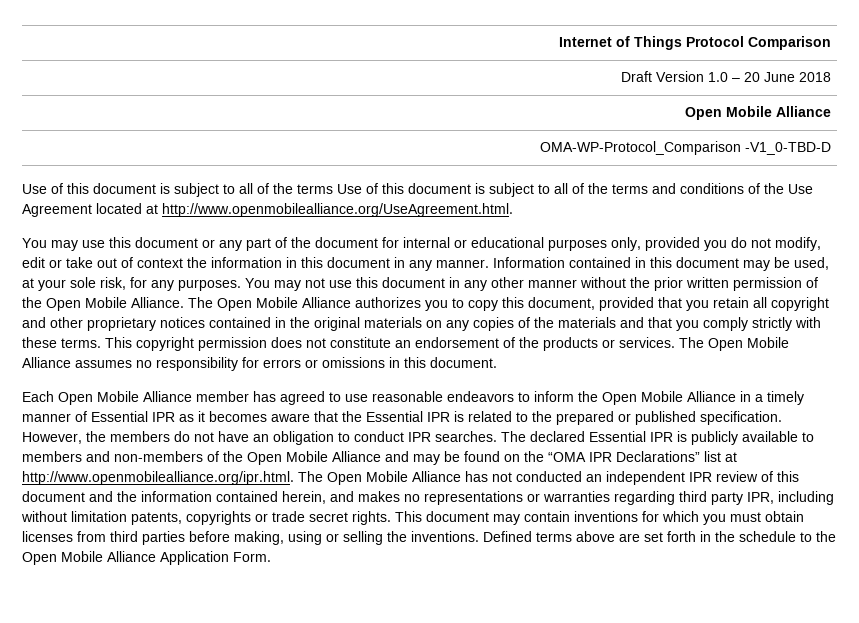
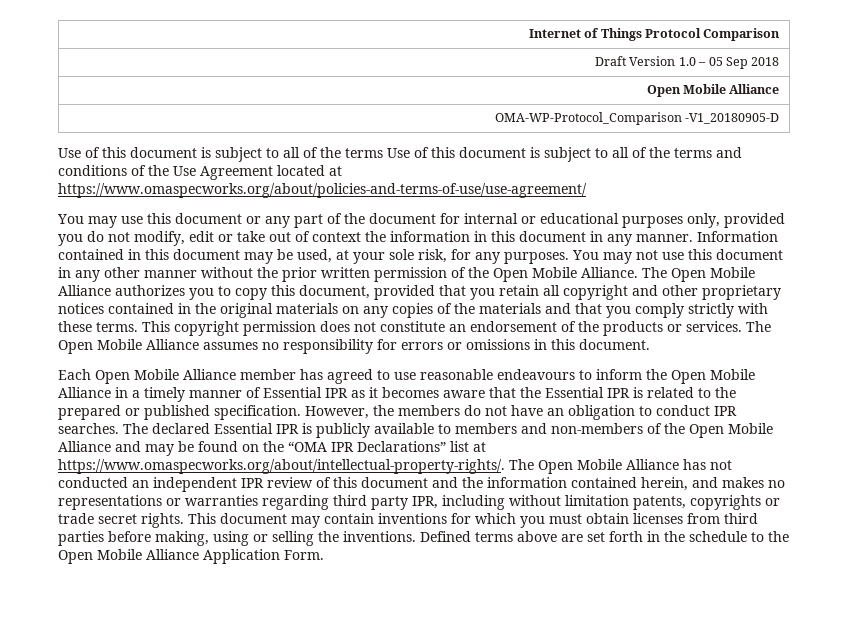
[743,72,795,82] 20 June -> [708,57,748,69] 05 Sep
[744,142,831,155] -V1_0-TBD-D -> [685,113,780,124] -V1_20180905-D
[162,203,513,217] http://www.openmobilealliance.org/UseAgreement.html. -> [58,183,587,198] https://www.omaspecworks.org/about/policies-and-terms-of-use/use-agreement/
[447,391,514,402] endeavors -> [497,369,575,380] endeavours
[22,471,294,485] http://www.openmobilealliance.org/ipr.html. -> [58,459,505,474] https://www.omaspecworks.org/about/intellectual-property-rights/.

